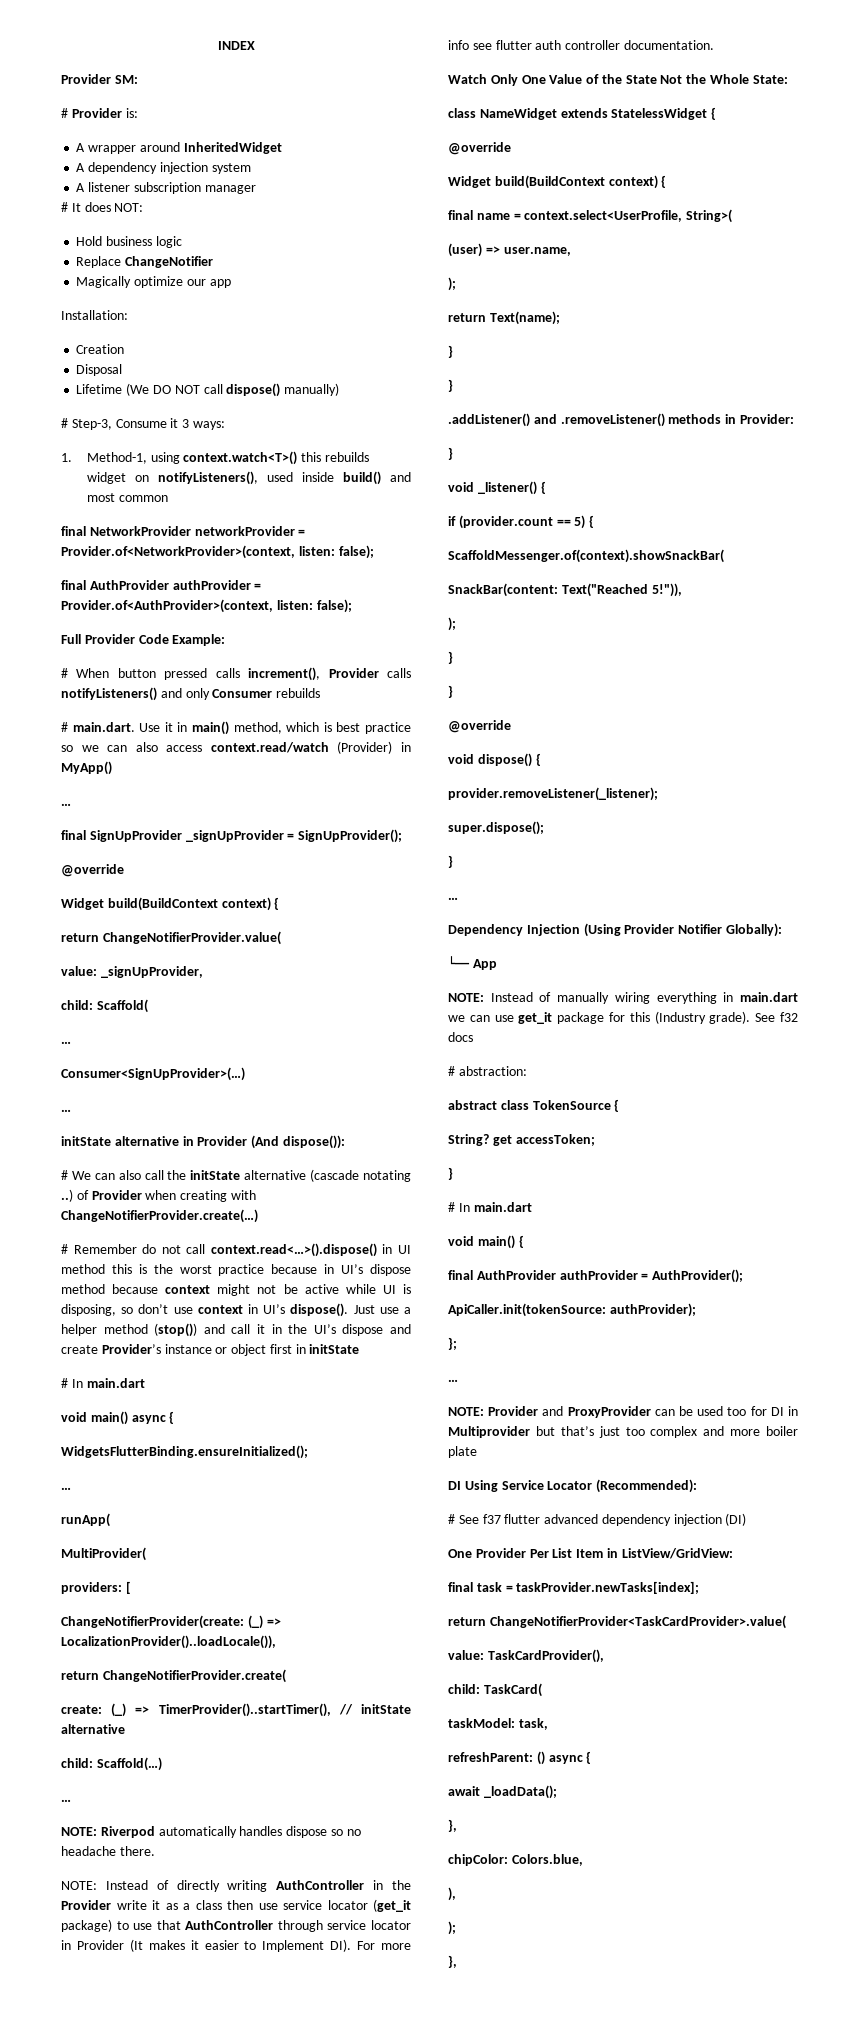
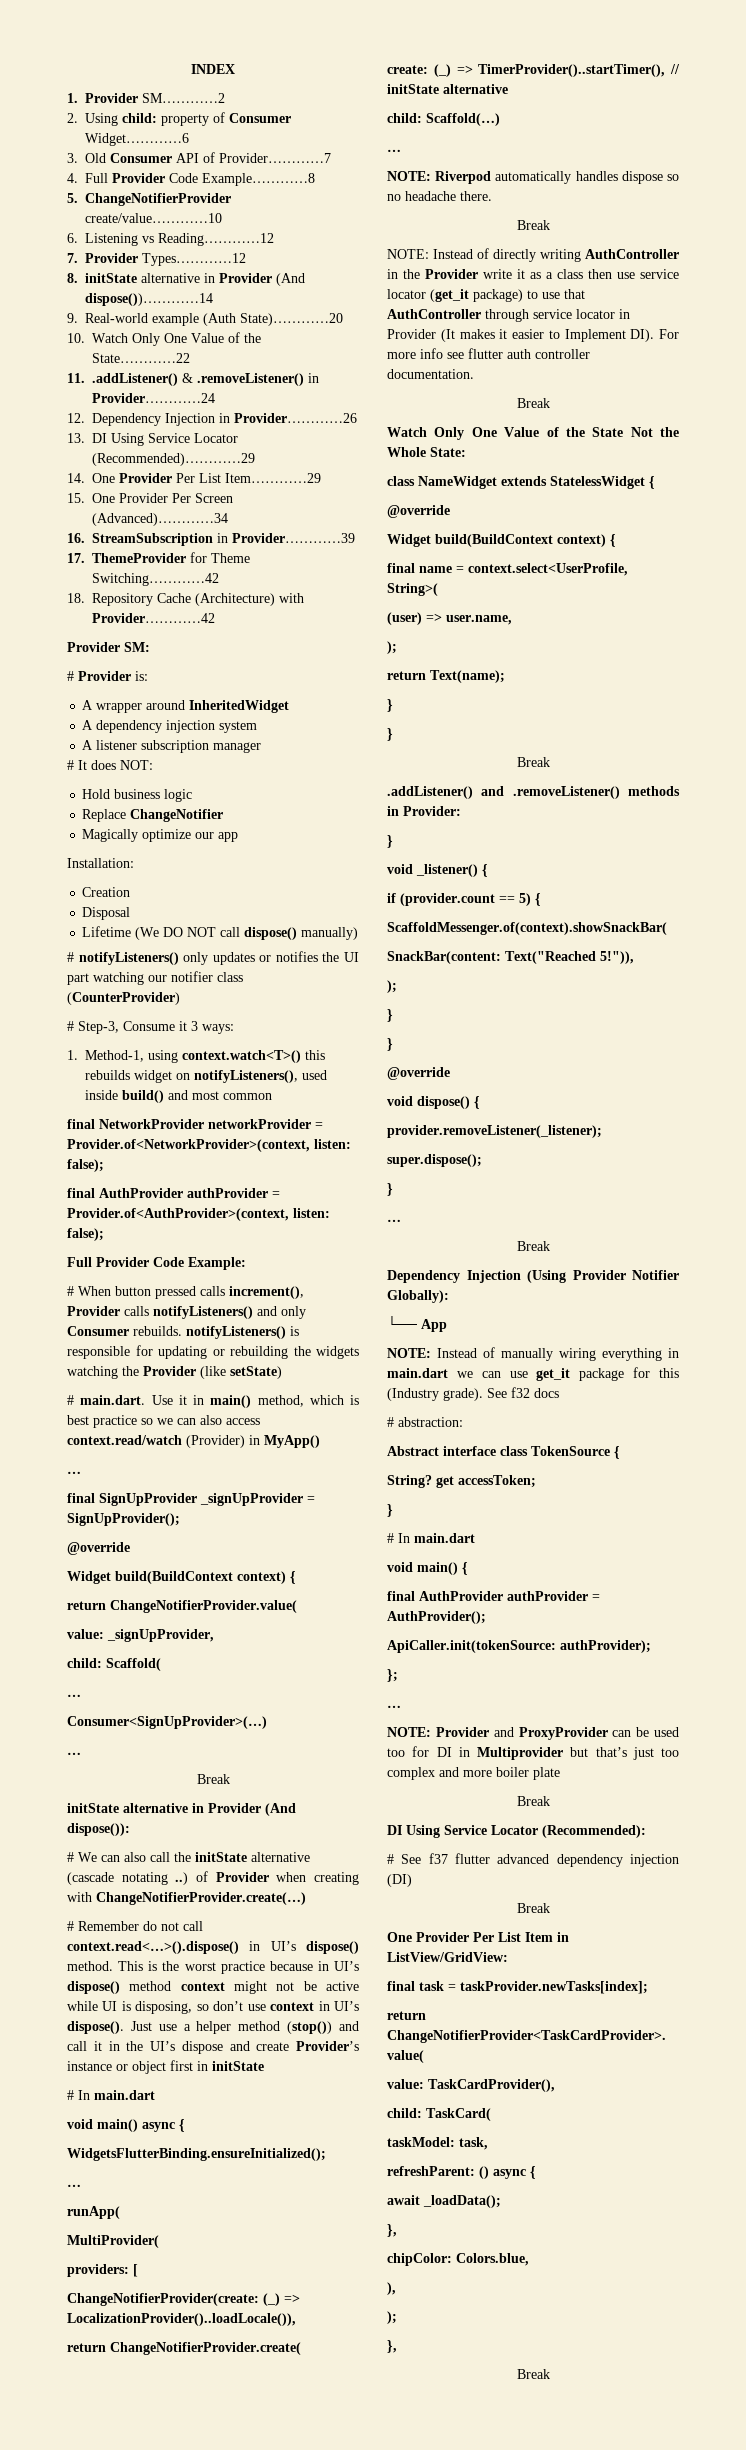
(255, 45) none -> [67,93,225,103] [67,112,291,126] [85,133,189,146] [67,152,331,163] [67,173,315,186] [67,193,231,206] [85,213,222,223] [67,233,274,246] [67,253,246,266] [67,273,305,286] [85,293,213,306] [67,313,343,326] [67,332,261,346] [92,353,190,363] [67,373,319,386] [92,393,215,403] [67,413,357,426] [67,433,238,446] [92,453,255,466] [67,473,321,483] [67,493,233,503] [92,513,228,526] [67,533,355,546] [67,552,250,563] [92,573,219,586] [67,593,304,606] [92,613,215,623] // 1. Provider SM…………2 // 2. Using child: property of Consumer Widget…………6 // 3. Old Consumer API of Provider…………7 // 4. Full Provider Code Example…………8 // 5. ChangeNotifierProvider create/value…………10 // 6. Listening vs Reading…………12 // 7. Provider Types…………12 // 8. initState alternative in Provider (And dispose())…………14 // 9. Real-world example (Auth State)…………20 // 10. Watch Only One Value of the State…………22 // 11. .addListener() & .removeListener() in Provider…………24 // 12. Dependency Injection in Provider…………26 // 13. DI Using Service Locator (Recommended)…………29 // 14. One Provider Per List Item…………29 // 15. One Provider Per Screen (Advanced)…………34 // 16. StreamSubscription in Provider…………39 // 17. ThemeProvider for Theme Switching…………42 // 18. Repository Cache (Architecture) with Provider…………42
(340, 389) none -> [67,951,359,965] [67,971,243,985] [67,992,180,1005] // # notifyListeners() only updates or notifies the UI part watching our notifier class (CounterProvider)
[276,688,321,698] rebuilds -> [133,1326,299,1339] [67,1345,359,1359] [67,1366,282,1379] rebuilds. notifyListeners() is responsible for updating or rebuilding the widgets watching the Provider (like setState)
(71, 1110) none -> [196,1774,230,1784] // Break
[397,1245,411,1254] [61,1264,132,1274] UI method this -> [270,1941,359,1954] [67,1961,144,1971] UI’s dispose() method. This
[370,1264,412,1276] [61,1284,159,1294] dispose method because -> [67,1981,172,1994] dispose() method
(155, 1851) none -> [516,220,550,230] // Break
(714, 45) none -> [516,398,550,408] // Break
(453, 385) none -> [516,757,550,767] // Break
(458, 898) none -> [516,1241,550,1251] // Break
[448,1100,497,1110] abstract -> [387,1446,496,1456] Abstract interface
(477, 1452) none -> [516,1796,550,1806] // Break
(747, 1519) none -> [516,1903,550,1913] // Break
(457, 1961) none -> [516,2369,550,2379] // Break

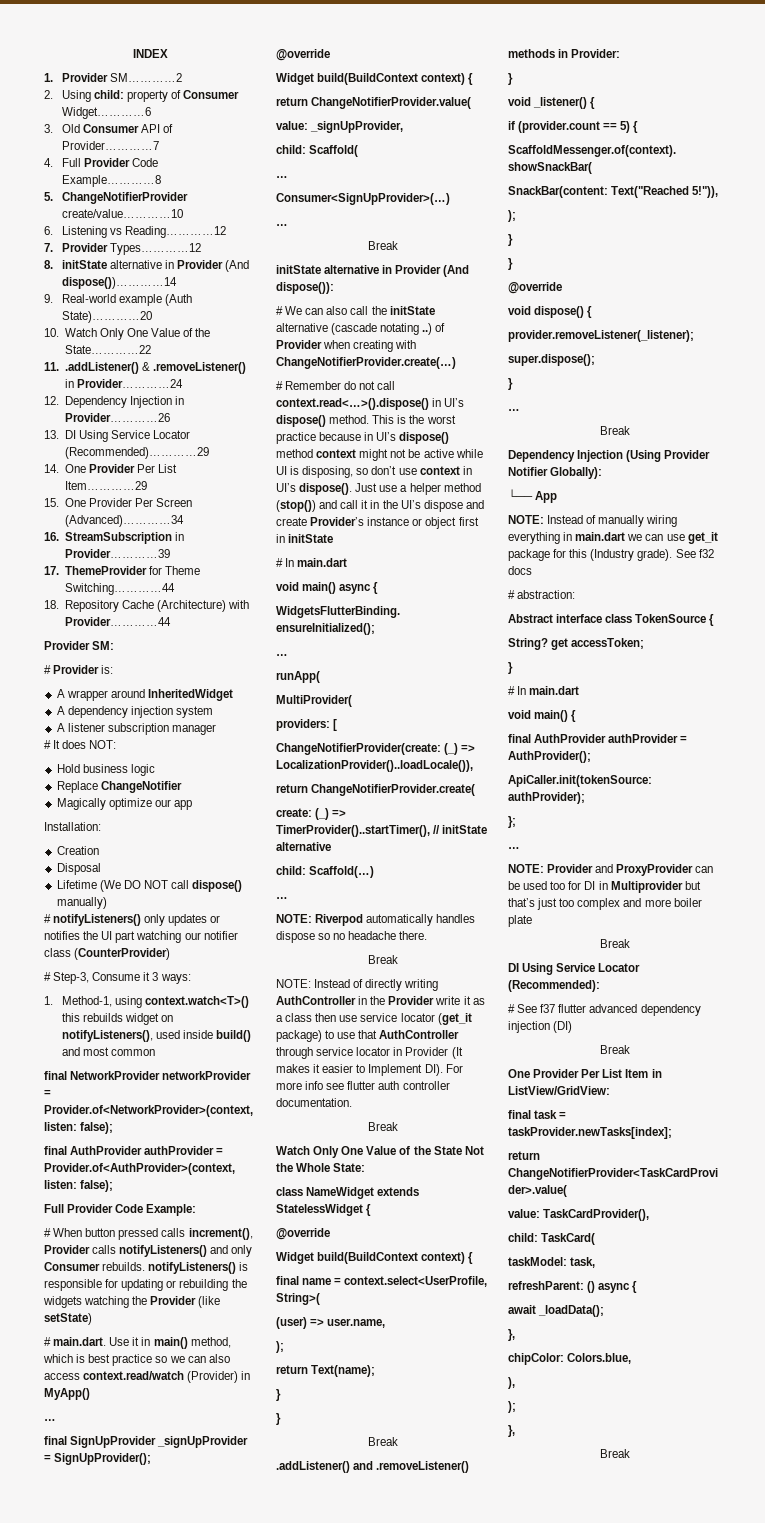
[92,573,219,586] Switching…………42 -> [64,583,175,595] Switching…………44
[92,613,215,623] Provider…………42 -> [64,617,171,626] Provider…………44

